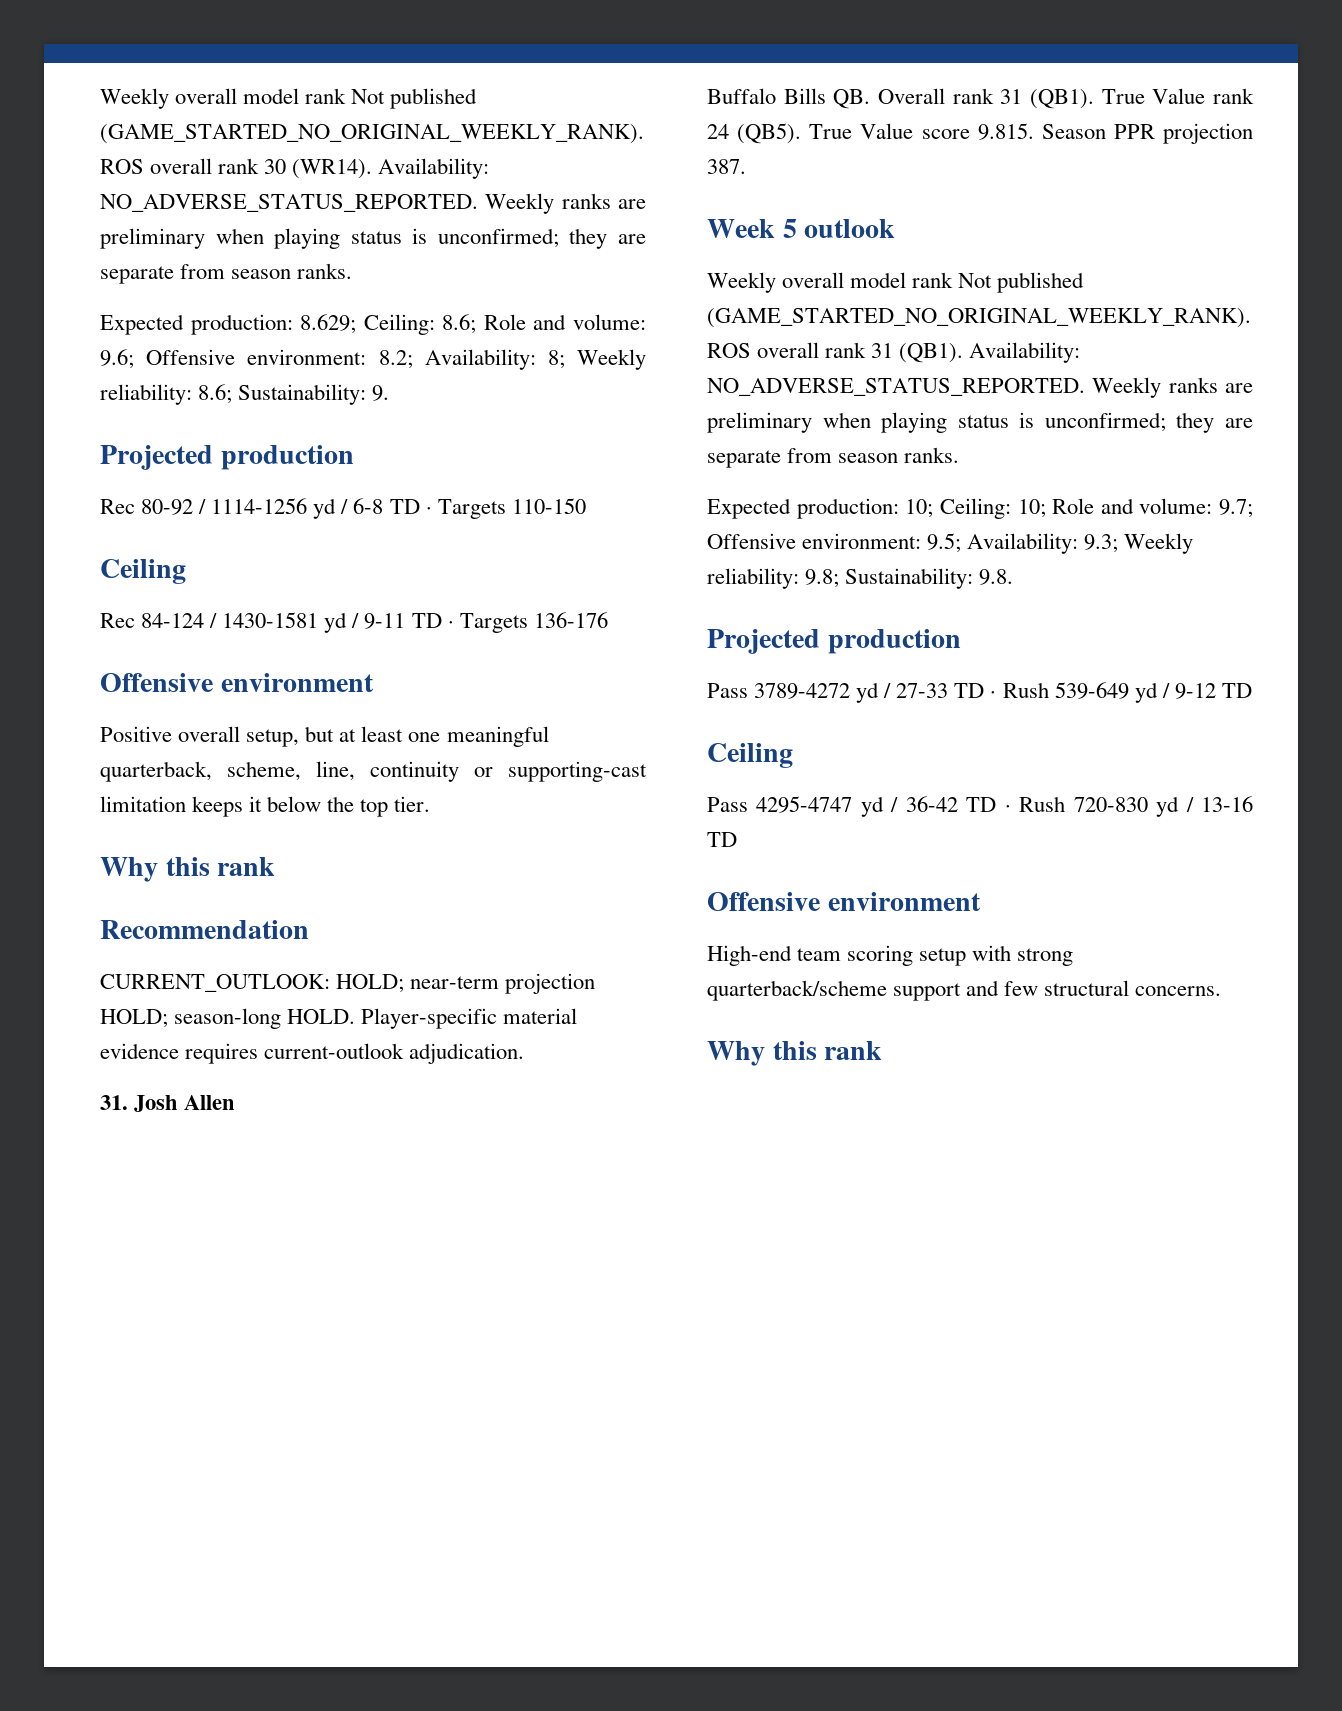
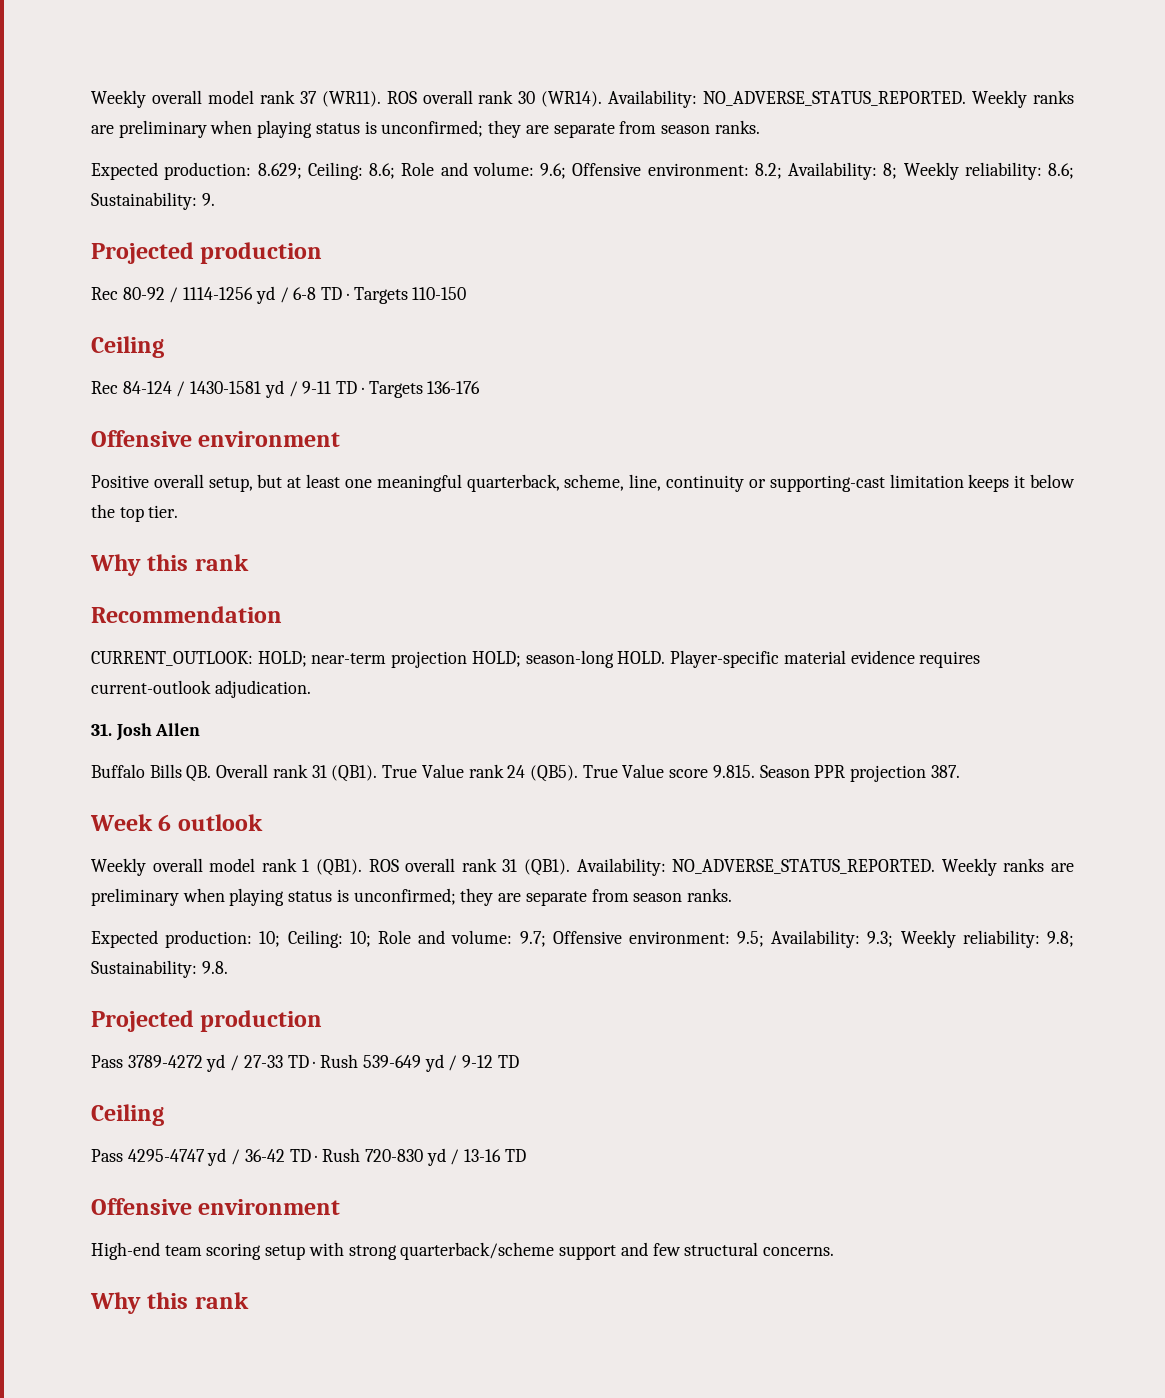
[100,88,478,109] [100,124,644,144] Weekly overall model rank Not published (GAME_STARTED_NO_ORIGINAL_WEEKLY_RANK). -> [91,90,381,108] Weekly overall model rank 37 (WR11).
[782,219,797,238] 5 -> [158,814,172,831] 6
[958,272,1085,293] [707,308,1251,328] Not published (GAME_STARTED_NO_ORIGINAL_WEEKLY_RANK). -> [302,859,362,876] 1 (QB1).

